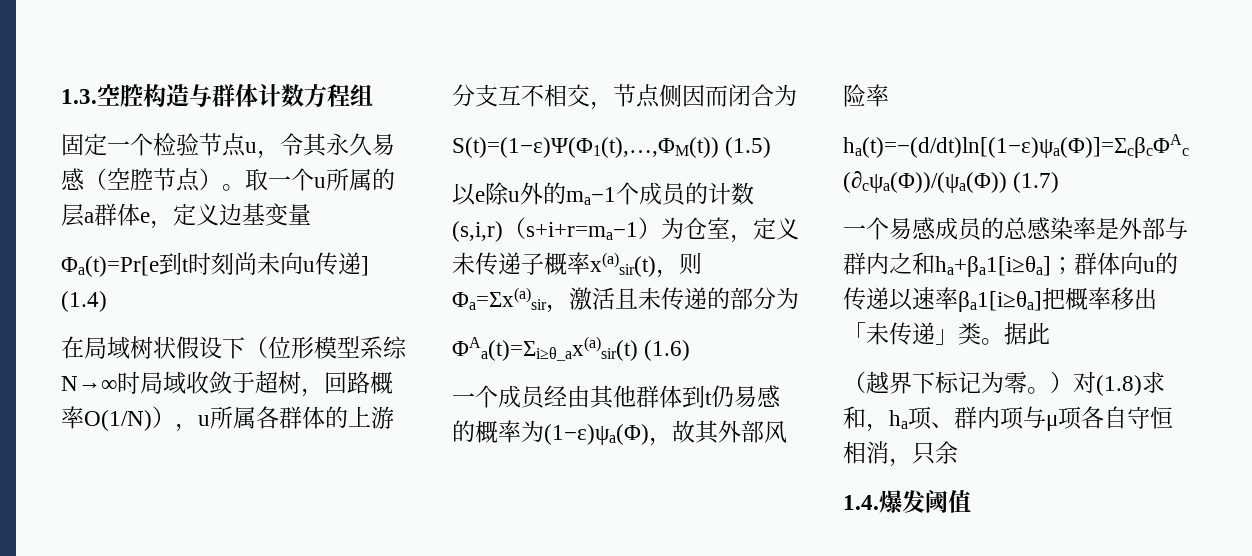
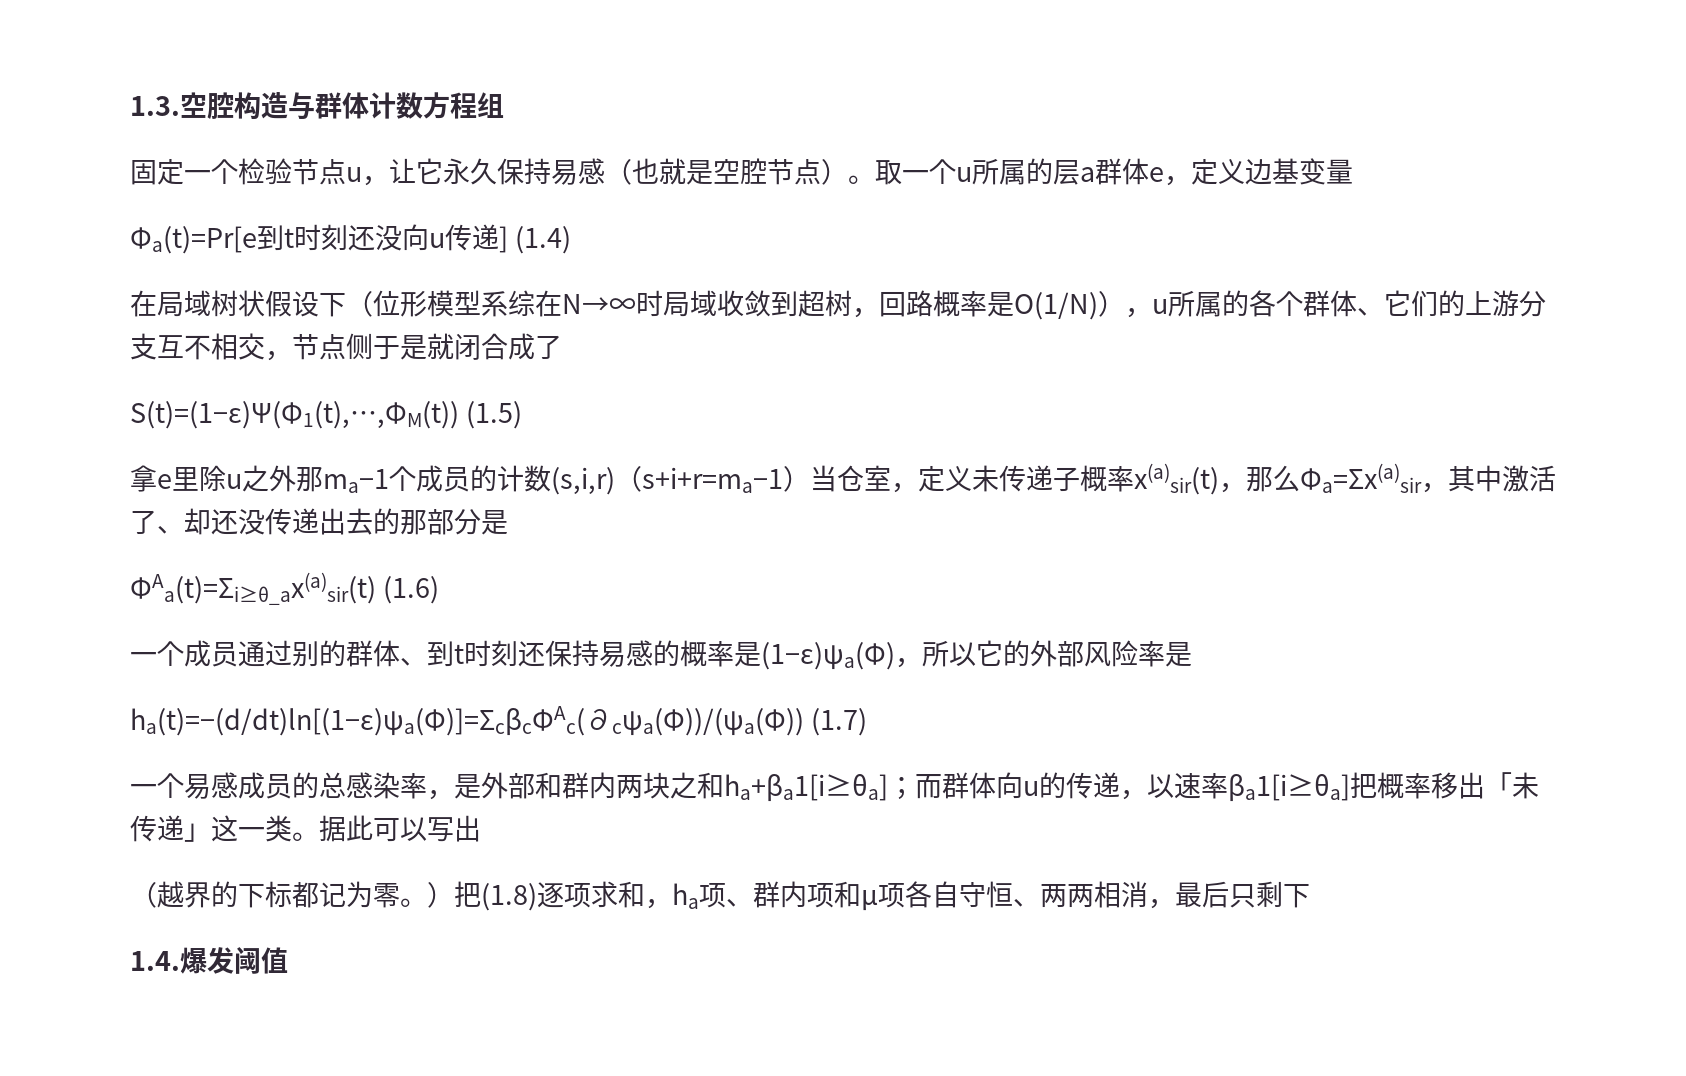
[280,133,395,157] [61,168,107,191] 令其永久易感（ -> [389,158,713,185] 让它永久保持易感（也就是
[234,252,280,275] 尚未 -> [348,225,402,251] 还没
(407, 347) none -> [535,290,562,317] 在
[232,371,255,393] 于 -> [771,291,798,317] 到
(84, 417) none -> [987,292,1014,317] 是
[256,406,325,429] 各群体 -> [1222,290,1438,317] 的各个群体、它们
[682,84,797,107] 因而闭合为 -> [373,333,562,360] 于是就闭合成了
[452,182,566,206] 以e除u外的 -> [130,465,323,492] 拿e里除u之外那
[661,217,684,239] 为 -> [810,465,837,492] 当
[679,252,702,275] [452,287,799,313] [452,336,691,361] [452,385,781,409] [452,420,719,446] 则Φa=Σx(a)sir，激活且未传递的部分为 // ΦAa(t)=Σi≥θ_ax(a)sir(t) (1.6) // 一个成员经由其他群体到t仍易感的概率为(1−ε)ψa(Φ)，故其 -> [1246,463,1556,493] [130,508,508,535] [130,572,440,605] [130,640,1030,670] 那么Φa=Σx(a)sir，其中激活了、却还没传递出去的那部分是 // ΦAa(t)=Σi≥θ_ax(a)sir(t) (1.6) // 一个成员通过别的群体、到t时刻还保持易感的概率是(1−ε)ψa(Φ)，所以它的
(889, 95) none -> [1165,642,1192,667] 是
[1096,217,1188,240] [843,252,889,275] 是外部与群内 -> [427,772,670,800] ，是外部和群内两块
(1074, 266) none -> [915,774,942,799] 而
(889, 298) none -> [1120,790,1147,800] ，
(958, 337) none -> [211,815,265,842] 这一
(1050, 333) none -> [373,815,481,842] 可以写出
[912,371,959,394] 下标 -> [211,881,319,908] 的下标都
[1073,371,1142,396] 对(1.8) -> [454,881,591,911] 把(1.8)逐项
[1023,406,1046,428] 与 -> [834,881,861,908] 和
[843,441,958,467] 相消，只余 -> [1013,881,1310,909] 、两两相消，最后只剩下

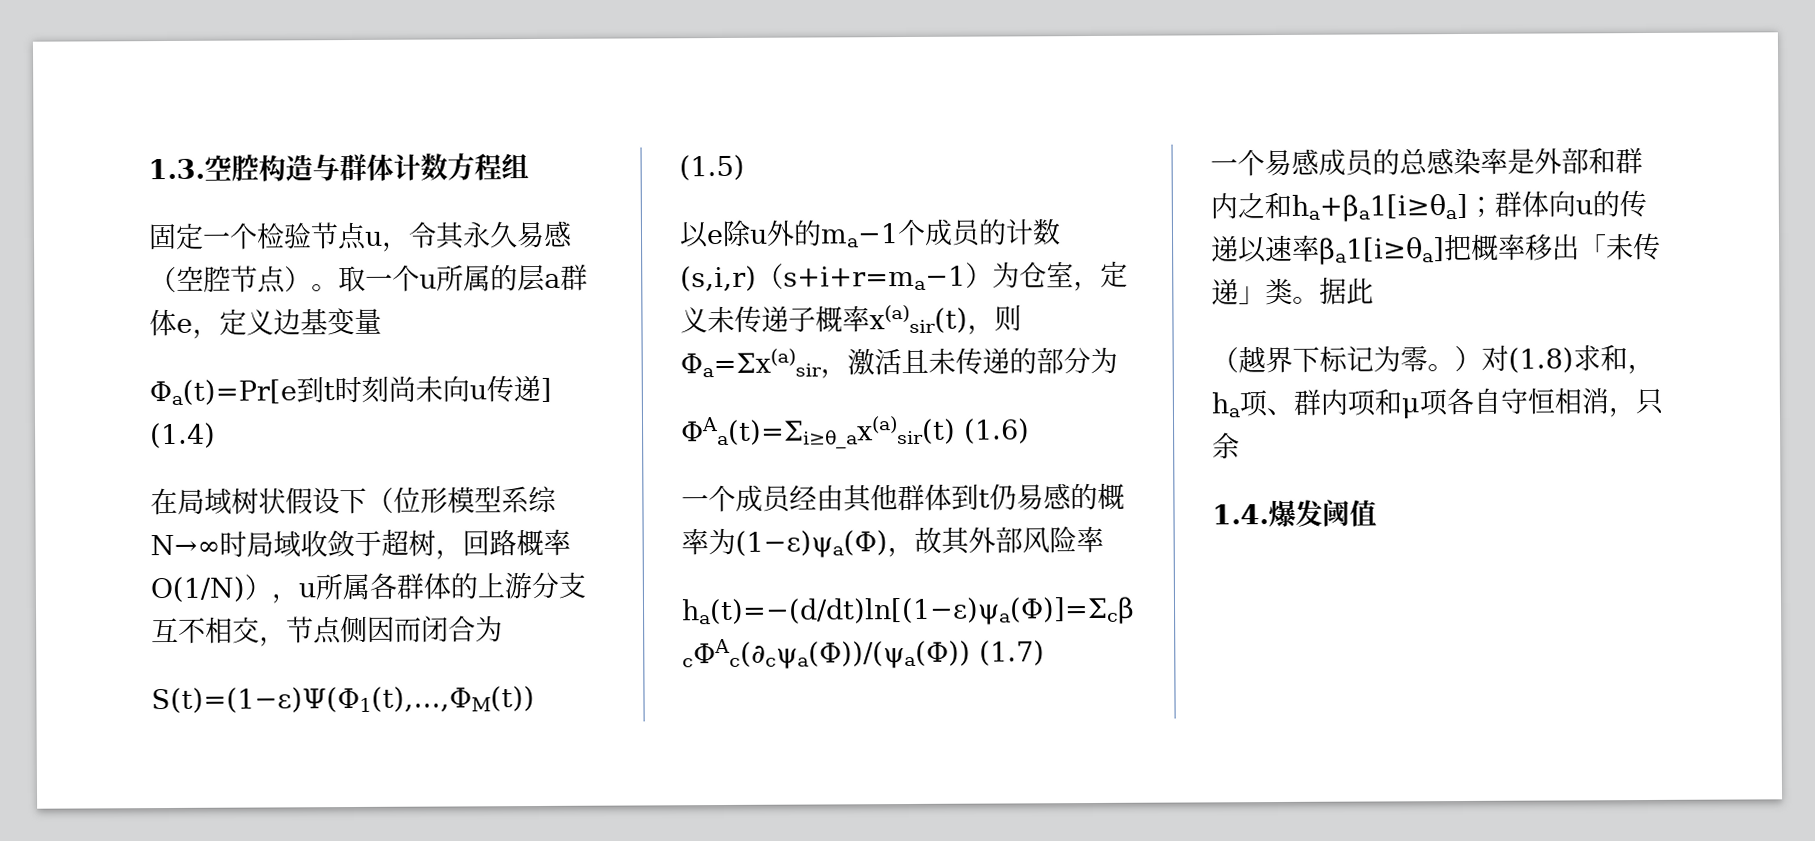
[389,158,713,185] 让它永久保持易感（也就是 -> [408,220,573,250] [149,266,177,294] 令其永久易感（
[348,225,402,251] 还没 -> [388,375,443,403] 尚未
[535,290,562,317] 在 -> (557, 499) none
[771,291,798,317] 到 -> [354,530,382,557] 于
[987,292,1014,317] 是 -> (571, 542) none
[1222,290,1438,317] 的各个群体、它们 -> [369,572,451,600] 各群体
[373,333,562,360] 于是就闭合成了 -> [367,615,503,643] 因而闭合为
[130,465,323,492] 拿e里除u之外那 -> [679,219,822,249] 以e除u外的
[810,465,837,492] 当 -> [992,261,1020,289] 为
[1246,463,1556,493] [130,508,508,535] [130,572,440,605] [130,640,1030,670] 那么Φa=Σx(a)sir，其中激活了、却还没传递出去的那部分是 // ΦAa(t)=Σi≥θ_ax(a)sir(t) (1.6) // 一个成员通过别的群体、到t时刻还保持易感的概率是(1−ε)ψa(Φ)，所以它的 -> [994,304,1022,332] [680,346,1118,379] [680,415,1030,450] [681,482,1125,513] [681,526,971,558] 则Φa=Σx(a)sir，激活且未传递的部分为 // ΦAa(t)=Σi≥θ_ax(a)sir(t) (1.6) // 一个成员经由其他群体到t仍易感的概率为(1−ε)ψa(Φ)，故其
[1165,642,1192,667] 是 -> (1104, 539) none
[427,790,454,800] ， -> (1508, 161) none
[616,772,670,799] 两块 -> (1238, 206) none
[915,774,942,799] 而 -> (1495, 207) none
[1120,790,1147,800] ， -> (1239, 249) none
[211,815,265,842] 这一 -> (1266, 295) none
[373,815,481,842] 可以写出 -> (1374, 291) none
[211,881,319,908] 的下标都 -> [1292,345,1348,373] 下标
[454,881,591,911] 把(1.8)逐项 -> [1481,344,1574,373] 对(1.8)
[1013,881,1310,909] 、两两相消，最后只剩下 -> [1554,387,1663,418] [1212,432,1240,460] 相消，只余

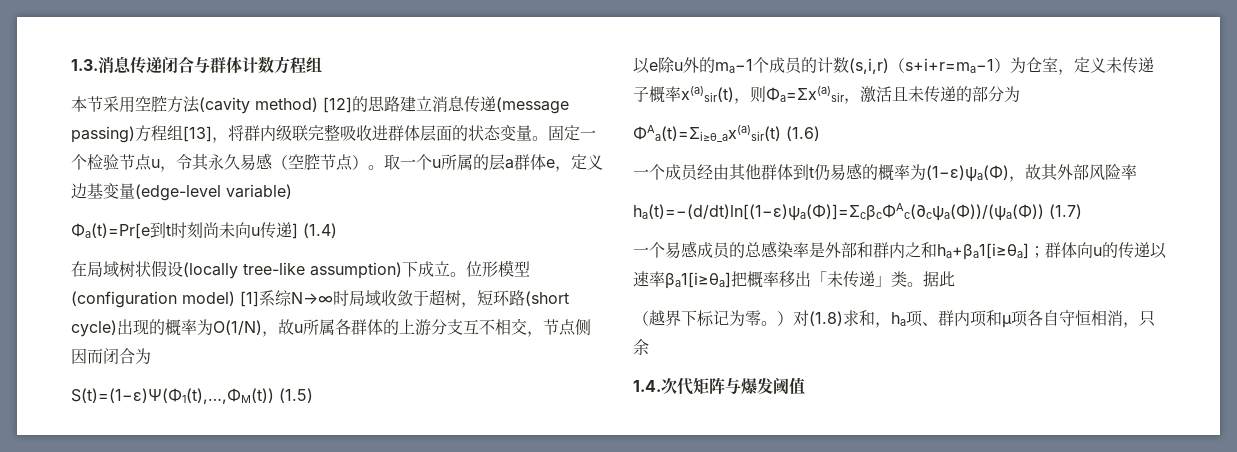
[204,154,313,182] 空腔构造 -> [98,56,194,74] 消息传递闭合
(529, 166) none -> [71,95,569,114] [71,124,548,143] 本节采用空腔方法(cavity method) [12]的思路建立消息传递(message passing)方程组[13]，将群内级联完整吸收进群体层面的状态变量。
(382, 321) none -> [135,184,292,201] (edge-level variable)
[339,486,502,515] 下（位形模型 -> [183,260,530,279] [71,291,259,308] (locally tree-like assumption)下成立。位形模型(configuration model) [1]
[462,528,571,557] [150,574,299,604] 回路概率O(1/N)）， -> [477,290,569,306] [71,319,294,337] 短环路(short cycle)出现的概率为O(1/N)，故
(1269, 514) none -> [661,377,741,395] 次代矩阵与

